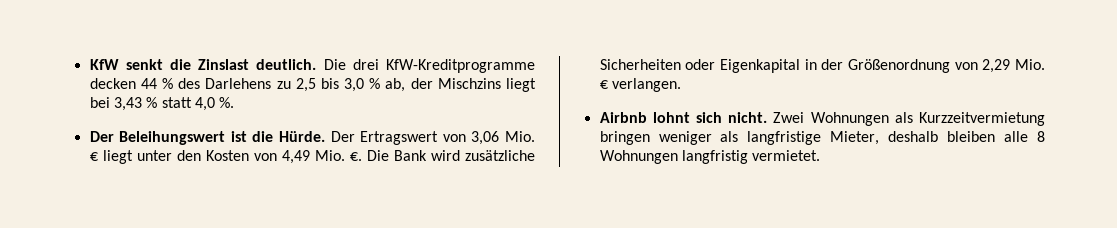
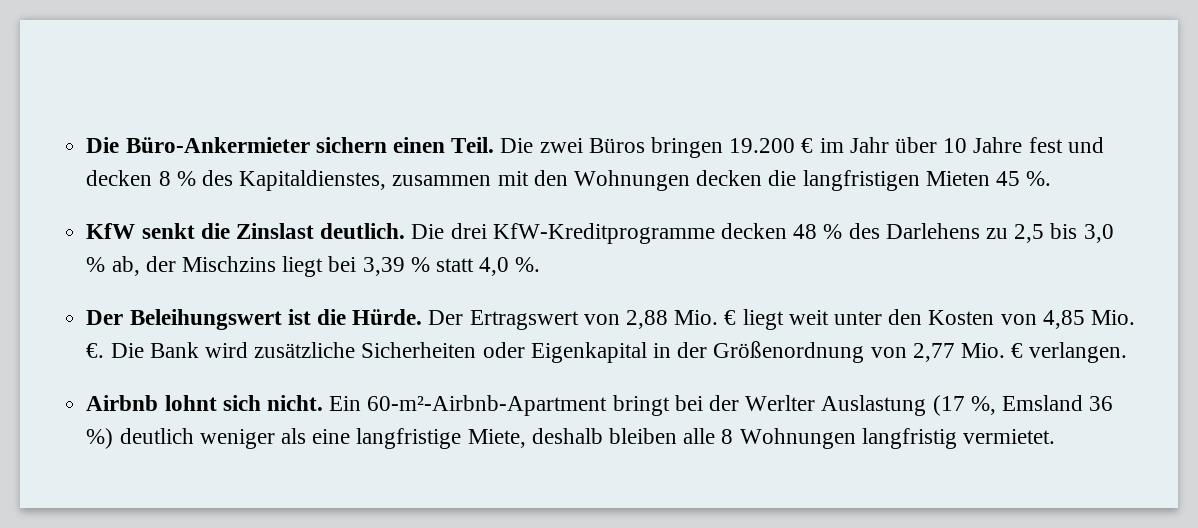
(89, 64) none -> [86,137,1104,158] [86,170,1052,191] Die Büro-Ankermieter sichern einen Teil. Die zwei Büros bringen 19.200 € im Jahr über 10 Jahre fest und decken 8 % des Kapitaldienstes, zusammen mit den Wohnungen decken die langfristigen Mieten 45 %. //
[140,78,157,89] 44 -> [793,224,818,239] 48
[113,97,142,111] 3,43 -> [362,257,405,276] 3,39
[471,131,500,145] 3,06 -> [625,310,668,329] 2,88
(133, 157) none -> [788,310,829,325] weit
[281,150,310,164] 4,49 -> [1042,310,1085,329] 4,85
[982,59,1011,73] 2,29 -> [912,343,955,362] 2,77
[773,112,1045,126] [599,131,880,145] Zwei Wohnungen als Kurzzeitvermietung bringen weniger als langfristige Mieter, -> [329,395,1114,416] [86,428,526,449] Ein 60-m²-Airbnb-Apartment bringt bei der Werlter Auslastung (17 %, Emsland 36 %) deutlich weniger als eine langfristige Miete,

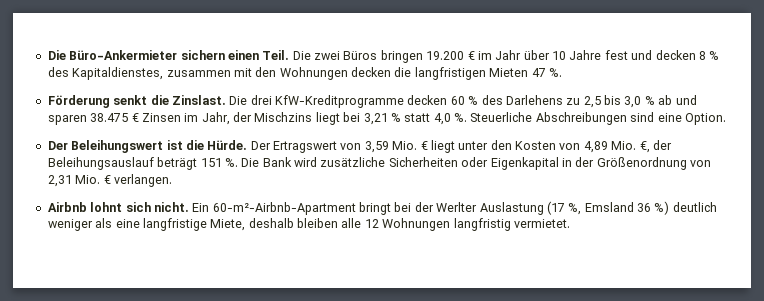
[996,171,1052,186] [86,223,136,239] 45 %. // KfW -> [531,68,562,77] [47,95,110,108] 47 %. // Förderung
[235,223,406,239] Zinslast deutlich. -> [171,95,226,105] Zinslast.
[793,224,818,239] 48 -> [450,96,465,105] 60
[111,256,140,276] ab, -> [658,95,697,105] [47,112,230,125] ab und sparen 38.475 € Zinsen im Jahr,
[362,257,405,276] 3,39 -> [363,113,388,125] 3,21
(541, 264) none -> [470,112,726,125] Steuerliche Abschreibungen sind eine Option.
[625,310,668,329] 2,88 -> [364,141,389,153] 3,59
[788,310,829,325] weit -> (455, 146) none
[1042,310,1136,329] [86,343,105,358] 4,85 Mio. €. -> [583,140,672,153] [47,157,238,170] 4,89 Mio. €, der Beleihungsauslauf beträgt 151 %.
[912,343,955,362] 2,77 -> [47,175,72,187] 2,31
[721,429,734,444] 8 -> [364,219,379,228] 12

